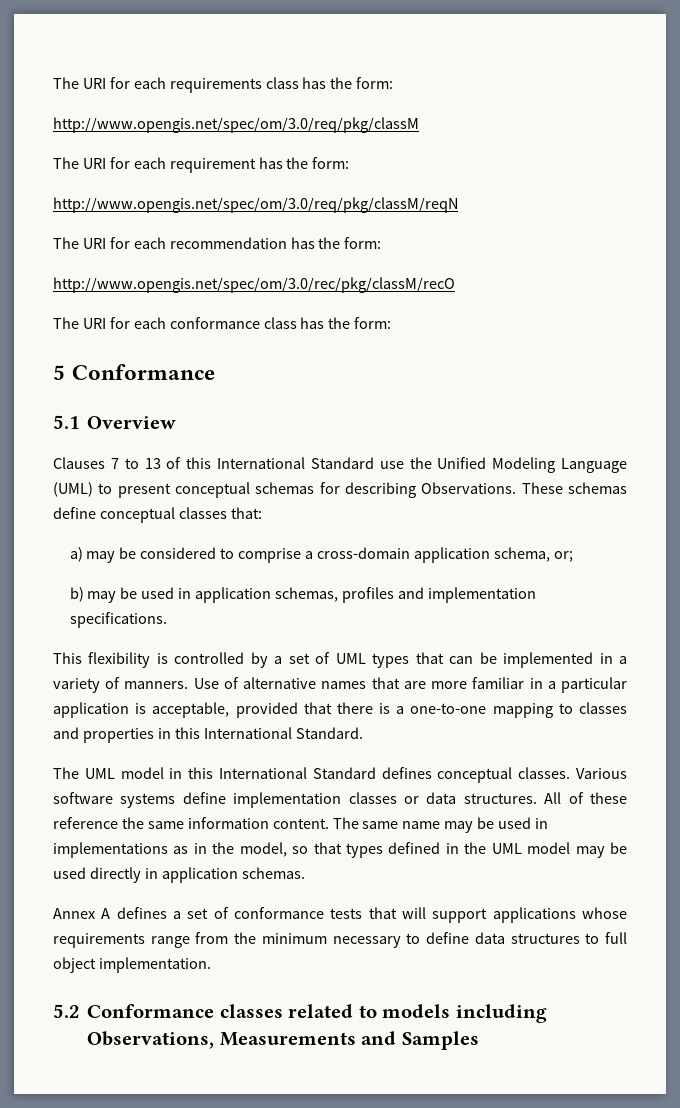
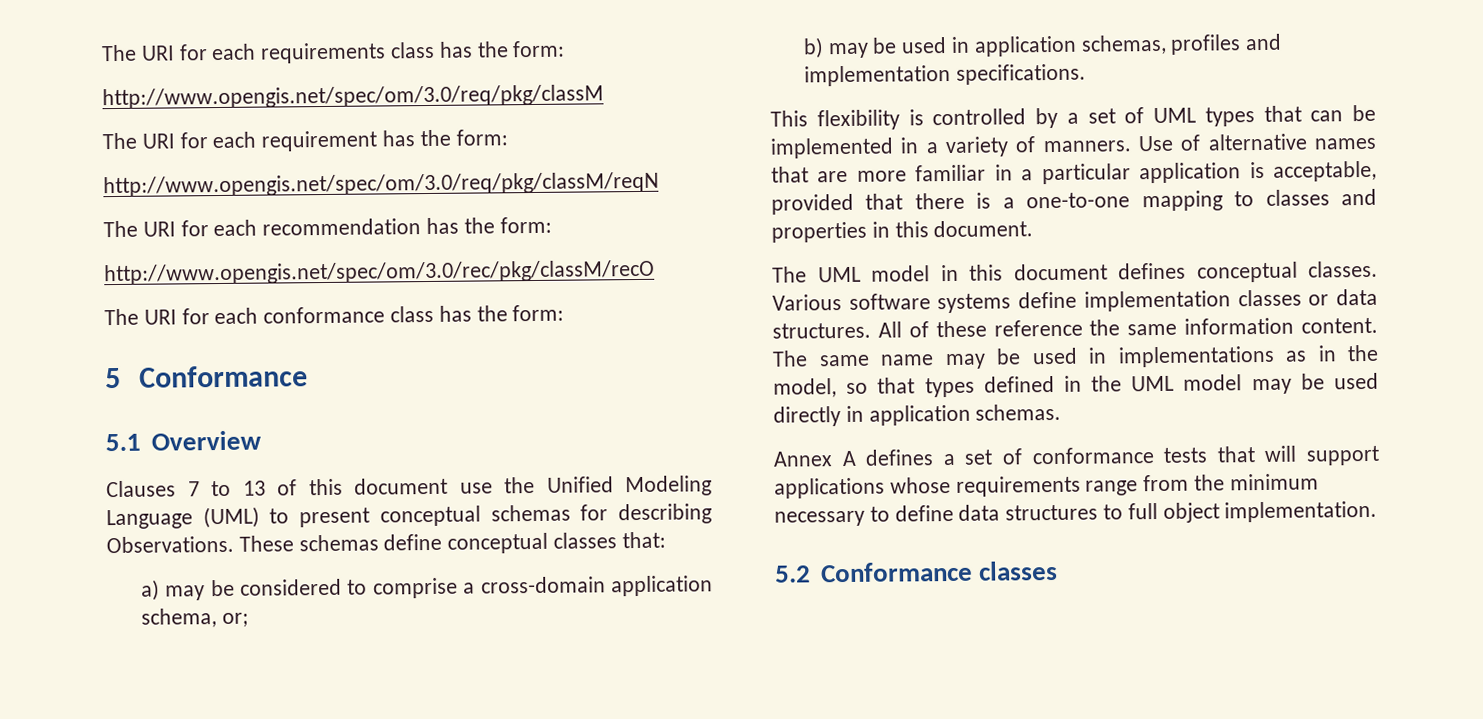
[217,457,374,469] International Standard -> [354,477,448,495] document
[203,727,363,739] International Standard. -> [933,220,1034,238] document.
[219,767,376,779] International Standard -> [1013,263,1108,281] document
[288,1004,547,1023] [87,1031,479,1050] related to models including Observations, Measurements and Samples -> (1059, 570) none

